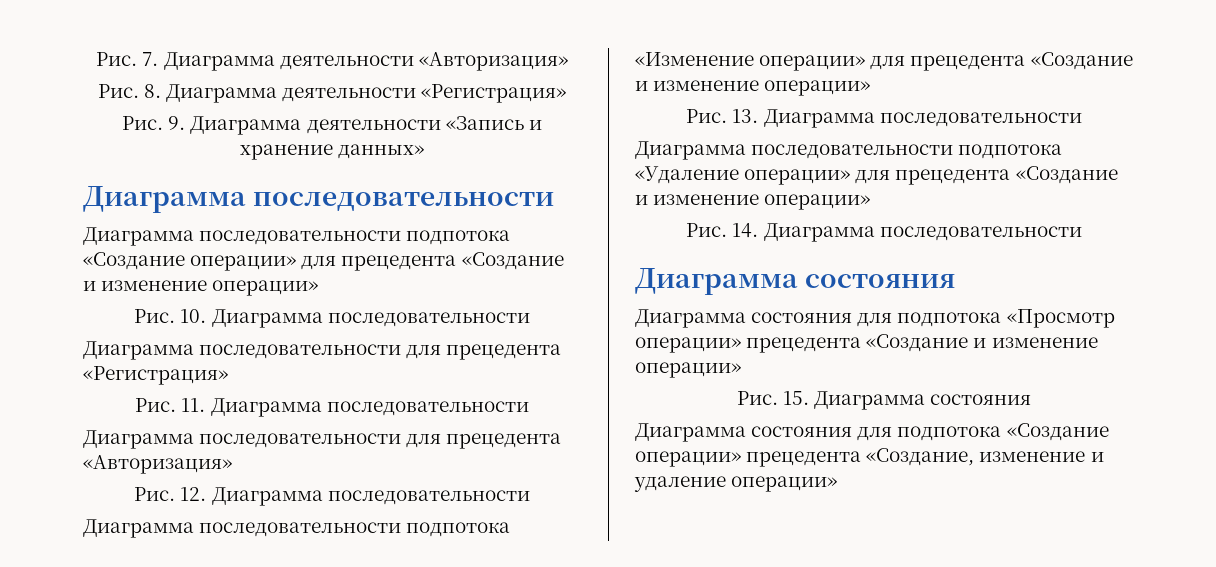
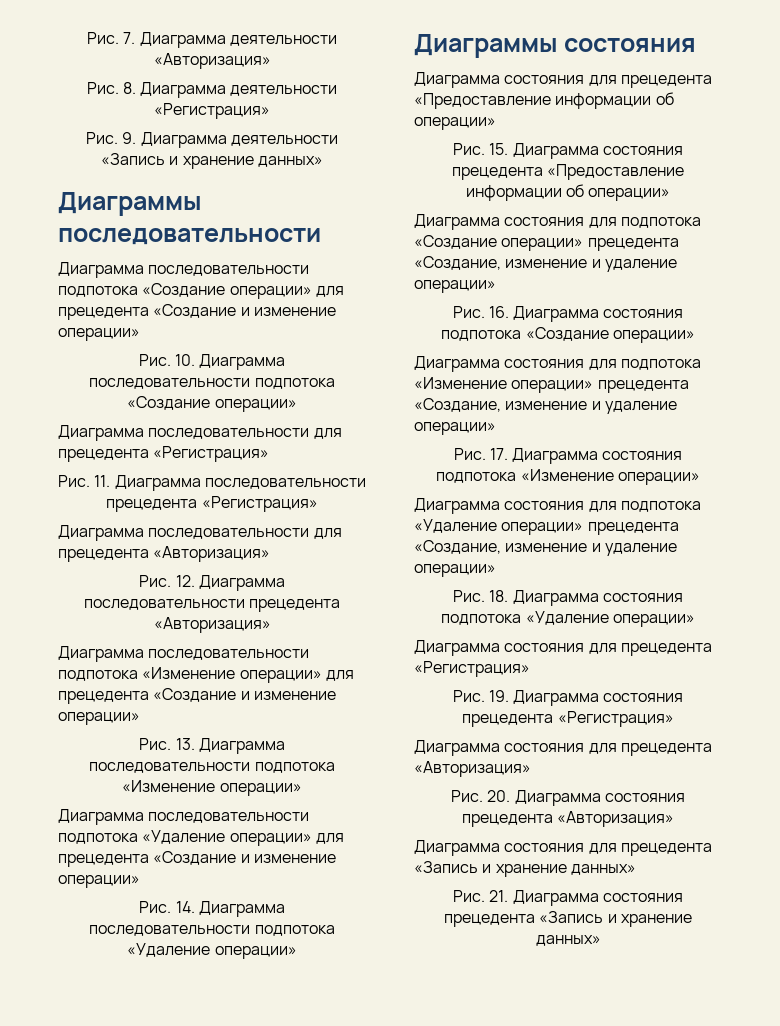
[83,186,246,213] Диаграмма -> [58,192,201,216] Диаграммы
(530, 319) none -> [254,378,335,389] [127,396,297,412] подпотока «Создание операции»
(529, 408) none -> [106,496,318,512] прецедента «Регистрация»
(530, 497) none -> [249,599,341,612] [153,617,271,633] прецедента «Авторизация»
(1082, 119) none -> [254,762,335,773] [122,780,302,796] подпотока «Изменение операции»
[635,268,956,295] [635,309,1115,328] [635,334,1098,353] // Диаграмма состояния // Диаграмма состояния для подпотока «Просмотр операции» прецедента «Создание и изменение -> [254,925,335,936] [127,943,297,959] [414,34,696,58] [414,72,712,88] [414,92,674,109] подпотока «Удаление операции» // Диаграммы состояния // Диаграмма состояния для прецедента «Предоставление информации об
(1032, 399) none -> [451,164,685,180] [465,184,671,201] прецедента «Предоставление информации об операции»
(838, 484) none -> [452,306,684,322] [441,327,695,343] [414,356,701,372] [414,377,689,393] [414,398,677,414] [414,422,496,435] [453,448,683,464] [436,469,700,485] [414,498,701,514] [414,519,679,535] [414,540,677,556] [414,564,496,577] [453,590,683,606] [441,611,695,627] [414,640,712,656] [414,661,530,677] [452,690,684,706] [462,711,674,727] [414,740,712,756] [414,761,531,777] [451,790,685,806] [461,811,675,827] [414,840,712,856] [414,861,636,877] [453,890,683,906] [444,911,692,927] [535,935,601,946] // Рис. 16. Диаграмма состояния подпотока «Создание операции» // Диаграмма состояния для подпотока «Изменение операции» прецедента «Создание, изменение и удаление операции» // Рис. 17. Диаграмма состояния подпотока «Изменение операции» // Диаграмма состояния для подпотока «Удаление операции» прецедента «Создание, изменение и удаление операции» // Рис. 18. Диаграмма состояния подпотока «Удаление операции» // Диаграмма состояния для прецедента «Регистрация» // Рис. 19. Диаграмма состояния прецедента «Регистрация» // Диаграмма состояния для прецедента «Авторизация» // Рис. 20. Диаграмма состояния прецедента «Авторизация» // Диаграмма состояния для прецедента «Запись и хранение данных» // Рис. 21. Диаграмма состояния прецедента «Запись и хранение данных»

